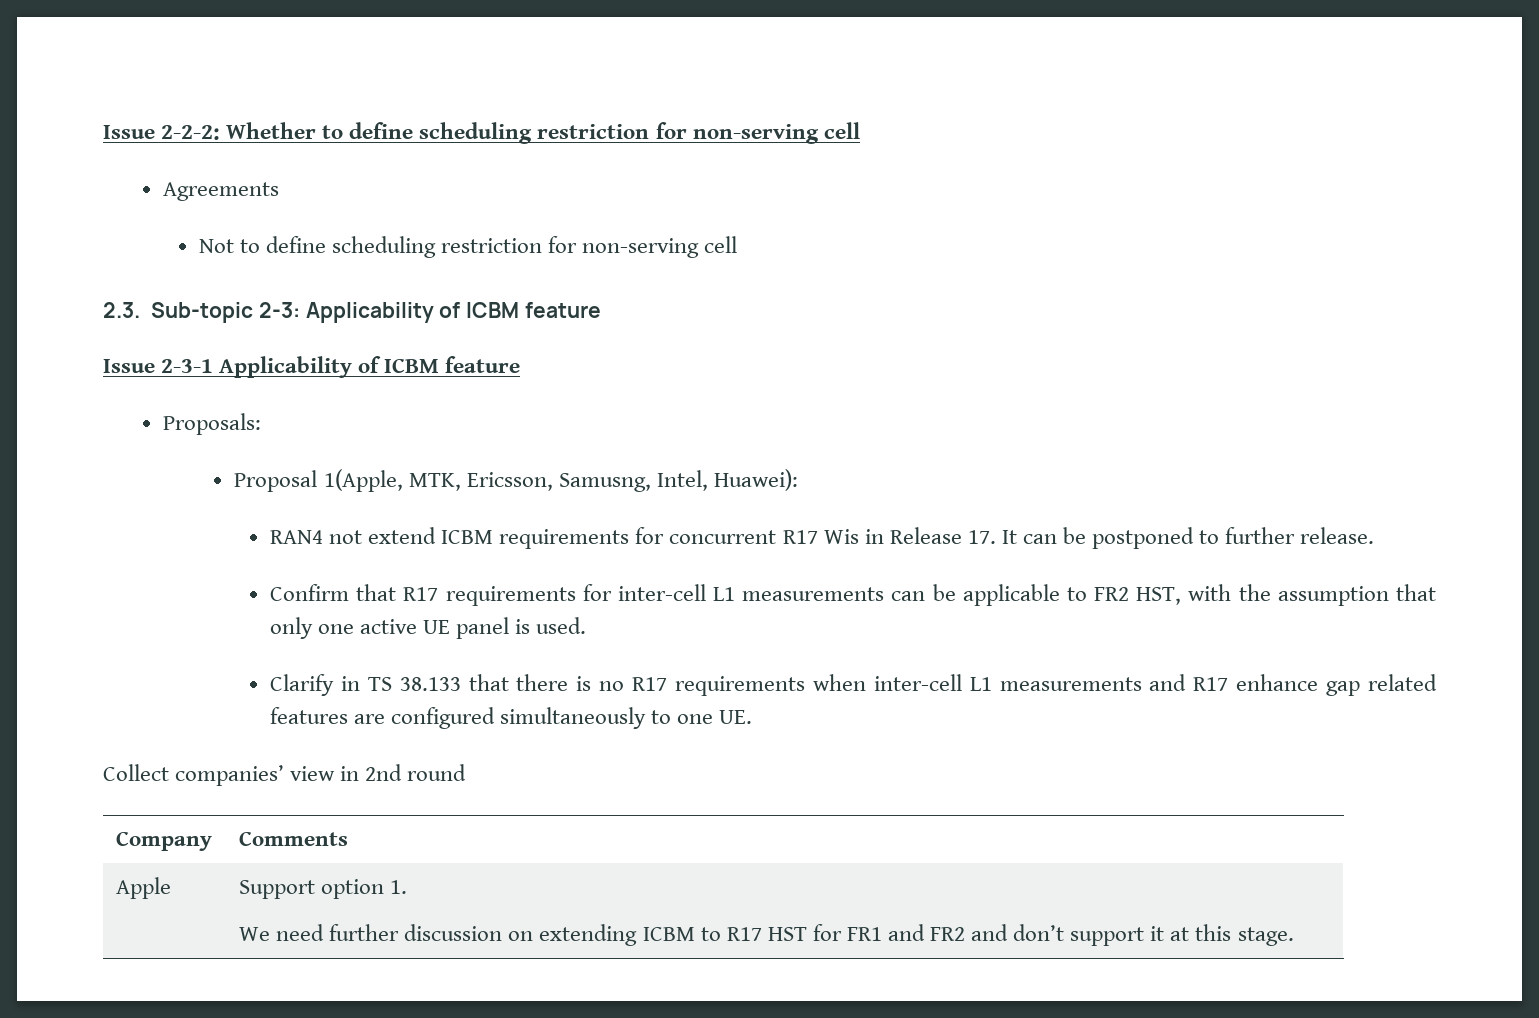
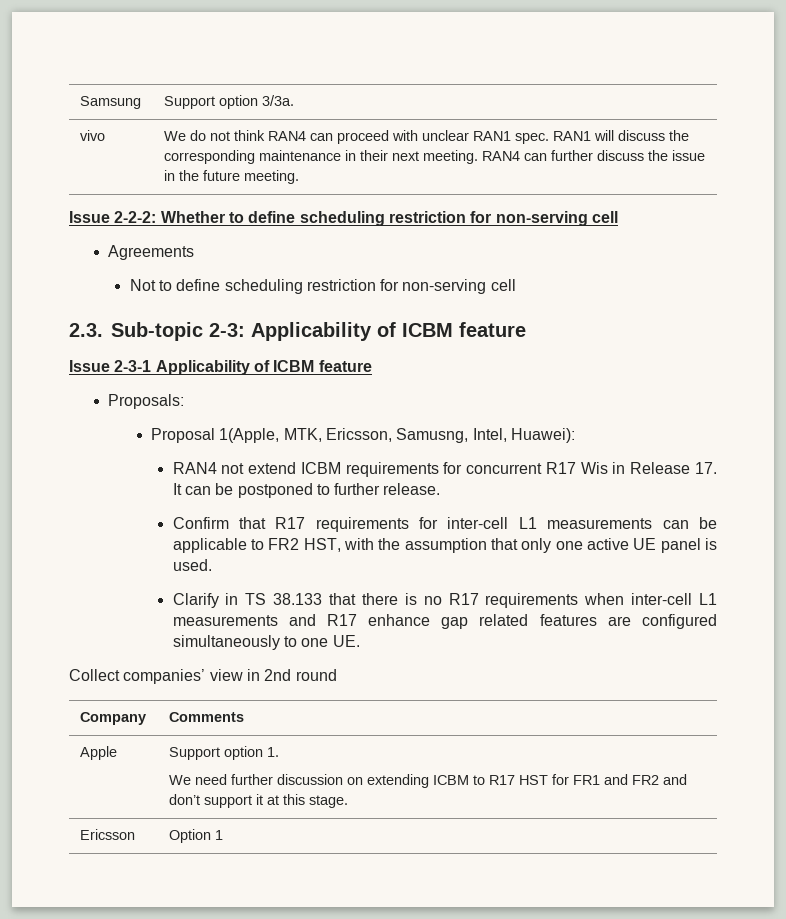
(103, 132) none -> [80,96,142,109] [164,95,295,109] [80,130,106,141] [164,130,690,144] [164,150,706,164] [164,170,300,184] Samsung | Support option 3/3a. // vivo | We do not think RAN4 can proceed with unclear RAN1 spec. RAN1 will discuss the corresponding maintenance in their next meeting. RAN4 can further discuss the issue in the future meeting. //
(1294, 936) none -> [80,829,136,840] [169,829,224,843] // Ericsson | Option 1

